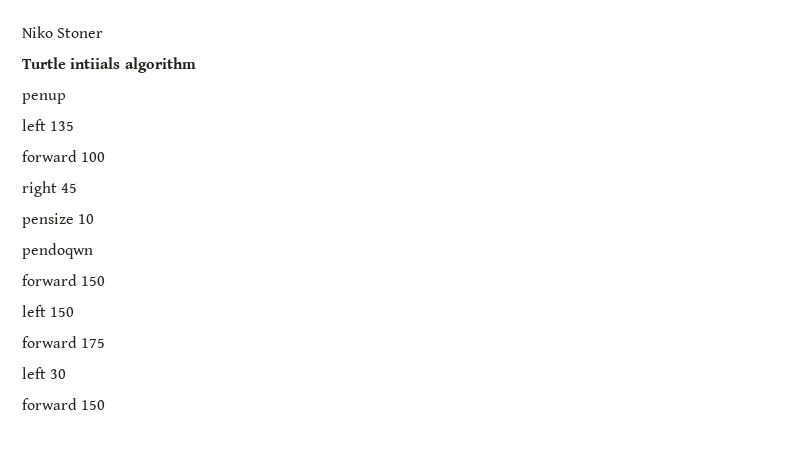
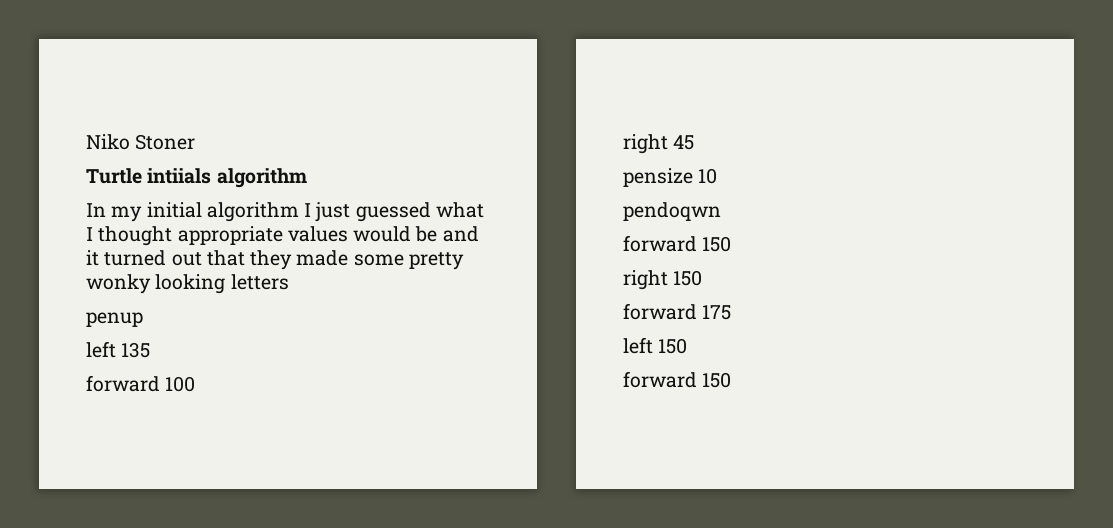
(196, 65) none -> [86,202,484,222] [86,226,479,246] [86,250,464,270] [86,274,289,294] // In my initial algorithm I just guessed what I thought appropriate values would be and it turned out that they made some pretty wonky looking letters
[22,305,46,317] left -> [623,270,668,290] right
[50,369,67,379] 30 -> [658,338,688,354] 150

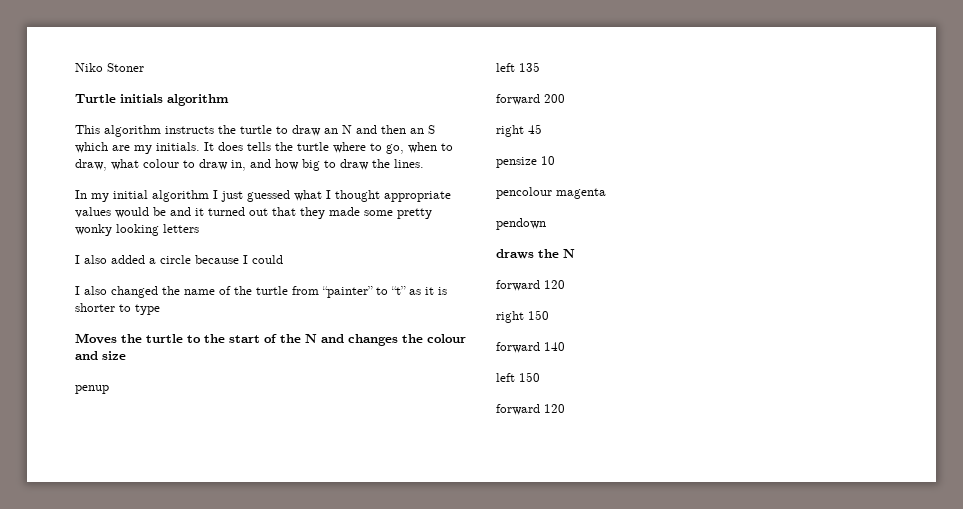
[147,168,307,188] intiials algorithm -> [120,94,229,106] [75,125,435,137] [75,142,453,154] [75,159,424,171] initials algorithm // This algorithm instructs the turtle to draw an N and then an S which are my initials. It does tells the turtle where to go, when to draw, what colour to draw in, and how big to draw the lines.
(289, 282) none -> [75,255,283,264] [75,286,447,298] [75,303,160,315] [75,333,466,346] [75,351,126,360] // I also added a circle because I could // I also changed the name of the turtle from “painter” to “t” as it is shorter to type // Moves the turtle to the start of the N and changes the colour and size
[165,376,196,392] 100 -> [544,94,565,103] 200
[623,202,721,221] [623,235,732,252] pendoqwn // forward 150 -> [496,187,606,199] [496,218,546,230] [496,249,575,259] [496,280,565,291] pencolour magenta // pendown // draws the N // forward 120
[702,305,732,320] 175 -> [544,342,565,351] 140
[702,372,732,388] 150 -> [544,404,565,413] 120

